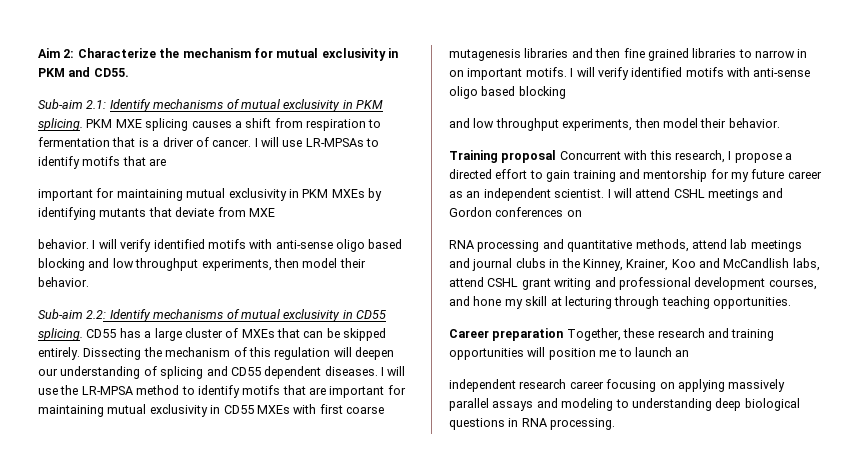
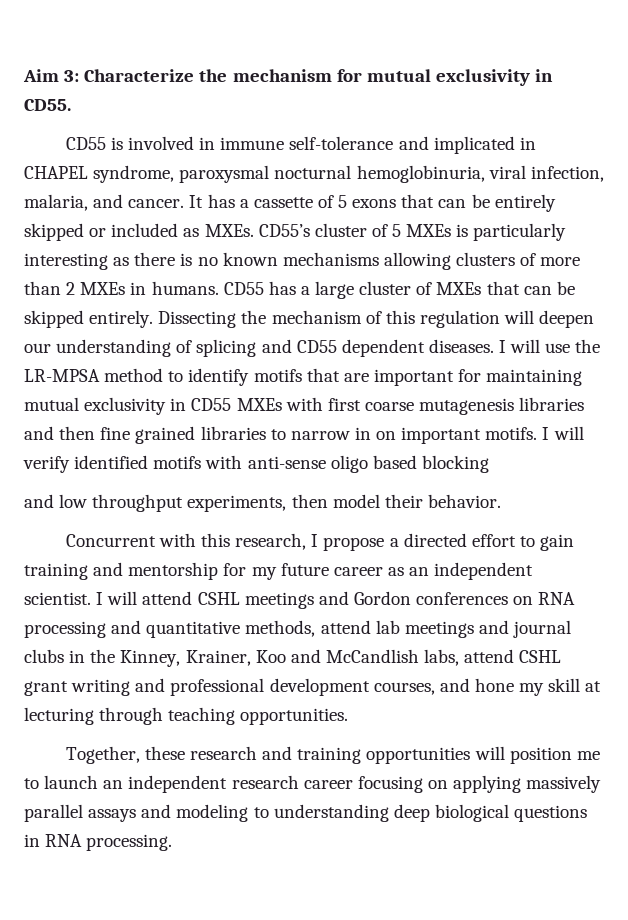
[63,49,75,58] 2: -> [64,70,80,82] 3:
[38,67,91,77] PKM and -> (554, 75) none
[38,99,383,112] [38,118,382,131] [38,137,380,147] [38,156,167,169] [38,188,382,201] [38,207,275,220] [38,239,403,252] [38,258,366,271] [38,277,89,287] [38,309,386,322] [38,328,83,341] Sub-aim 2.1: Identify mechanisms of mutual exclusivity in PKM splicing. PKM MXE splicing causes a shift from respiration to fermentation that is a driver of cancer. I will use LR-MPSAs to identify motifs that are // important for maintaining mutual exclusivity in PKM MXEs by identifying mutants that deviate from MXE // behavior. I will verify identified motifs with anti-sense oligo based blocking and low throughput experiments, then model their behavior. // Sub-aim 2.2: Identify mechanisms of mutual exclusivity in CD55 splicing. -> [65,136,536,154] [24,165,604,183] [24,194,556,212] [24,223,567,241] [24,252,581,270] [24,281,219,295] CD55 is involved in immune self-tolerance and implicated in CHAPEL syndrome, paroxysmal nocturnal hemoglobinuria, viral infection, malaria, and cancer. It has a cassette of 5 exons that can be entirely skipped or included as MXEs. CD55’s cluster of 5 MXEs is particularly interesting as there is no known mechanisms allowing clusters of more than 2 MXEs in humans.
[449,150,557,163] Training proposal -> (501, 501) none
(582, 213) // -> (534, 600) none
[449,328,564,341] Career preparation -> (349, 716) none
(690, 353) // -> (124, 784) none

